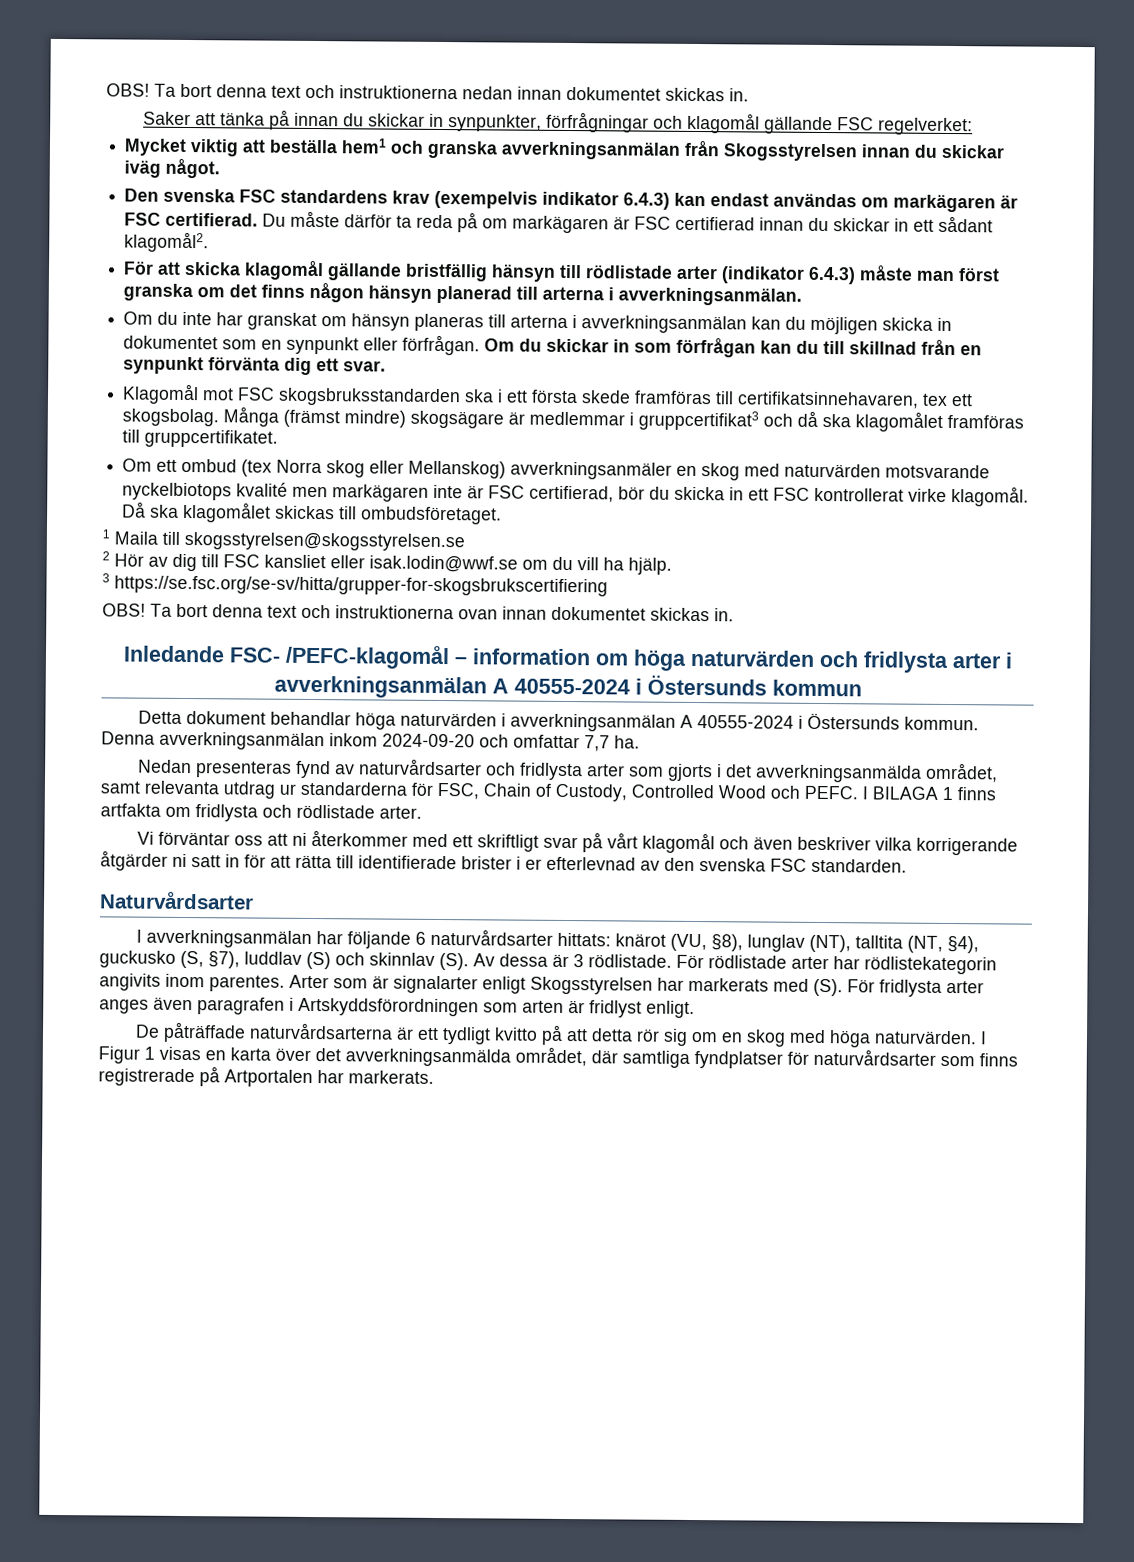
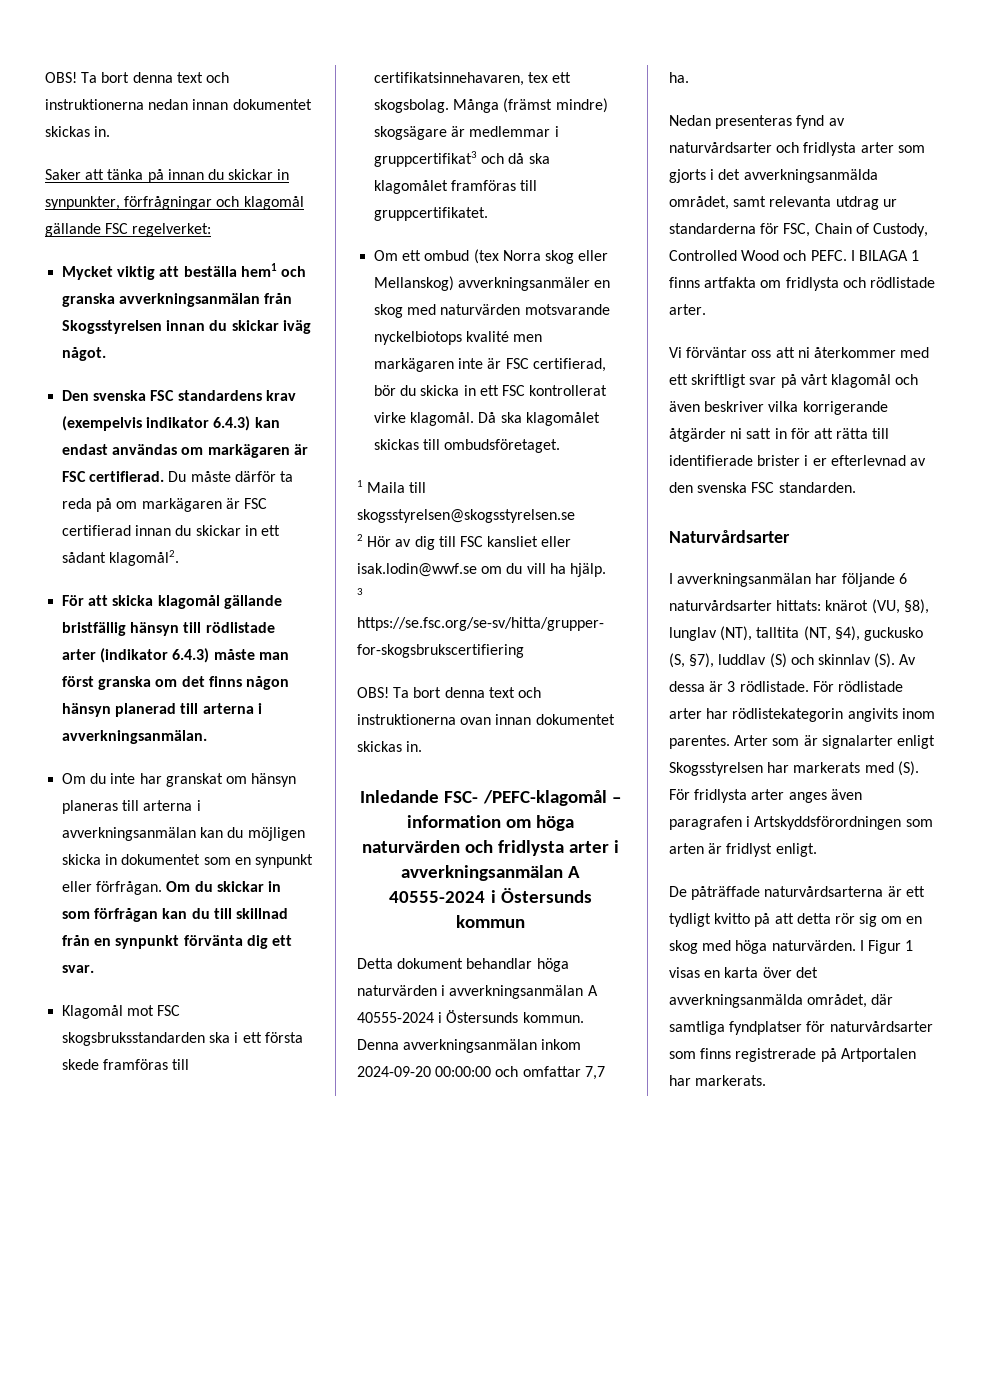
(475, 740) none -> [435,1066,492,1077] 00:00:00

